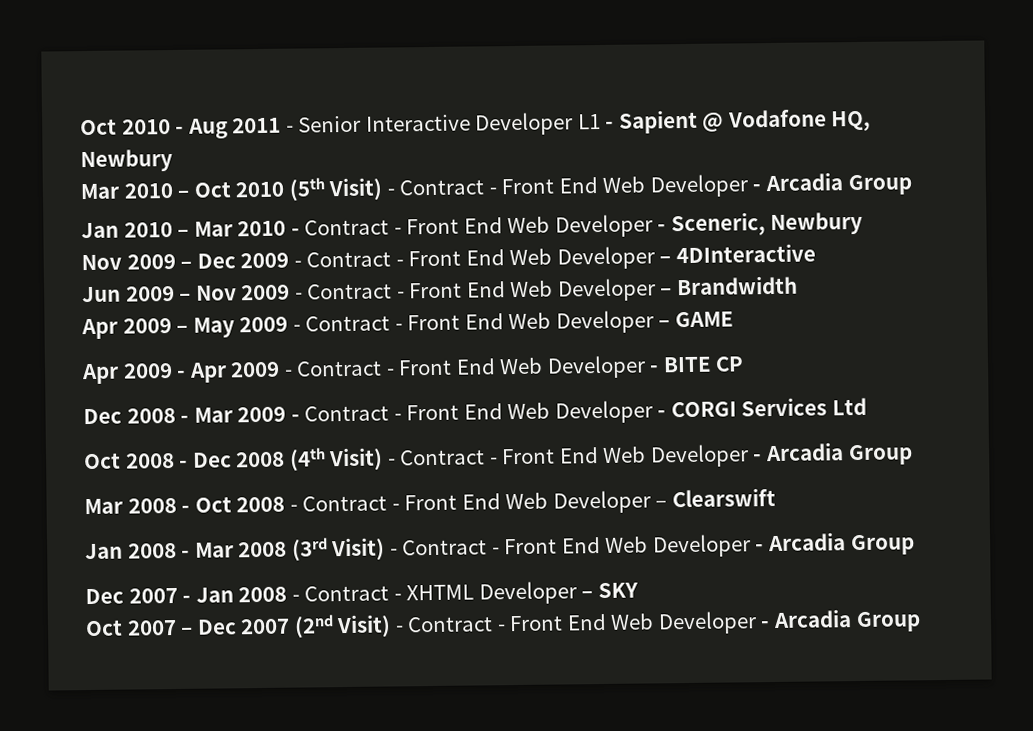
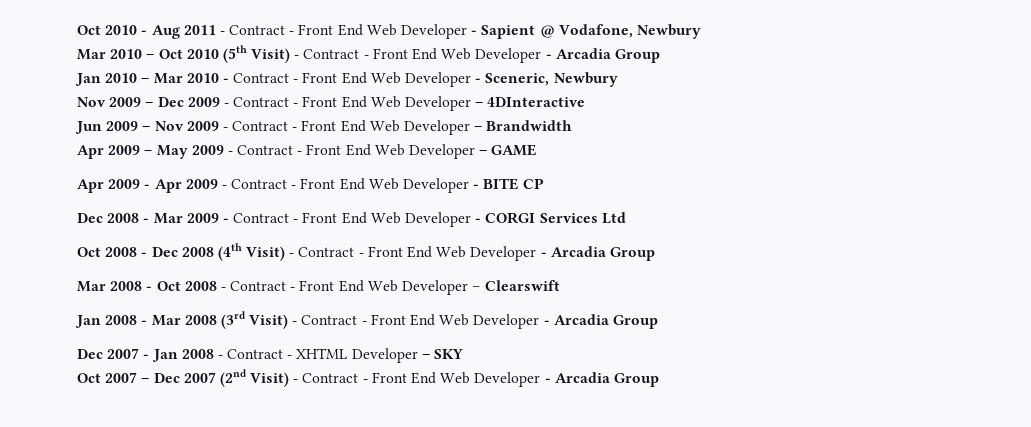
[298,112,601,136] Senior Interactive Developer L1 -> [229,24,468,39] Contract - Front End Web Developer
[727,109,872,132] Vodafone HQ, -> [558,24,633,38] Vodafone,

